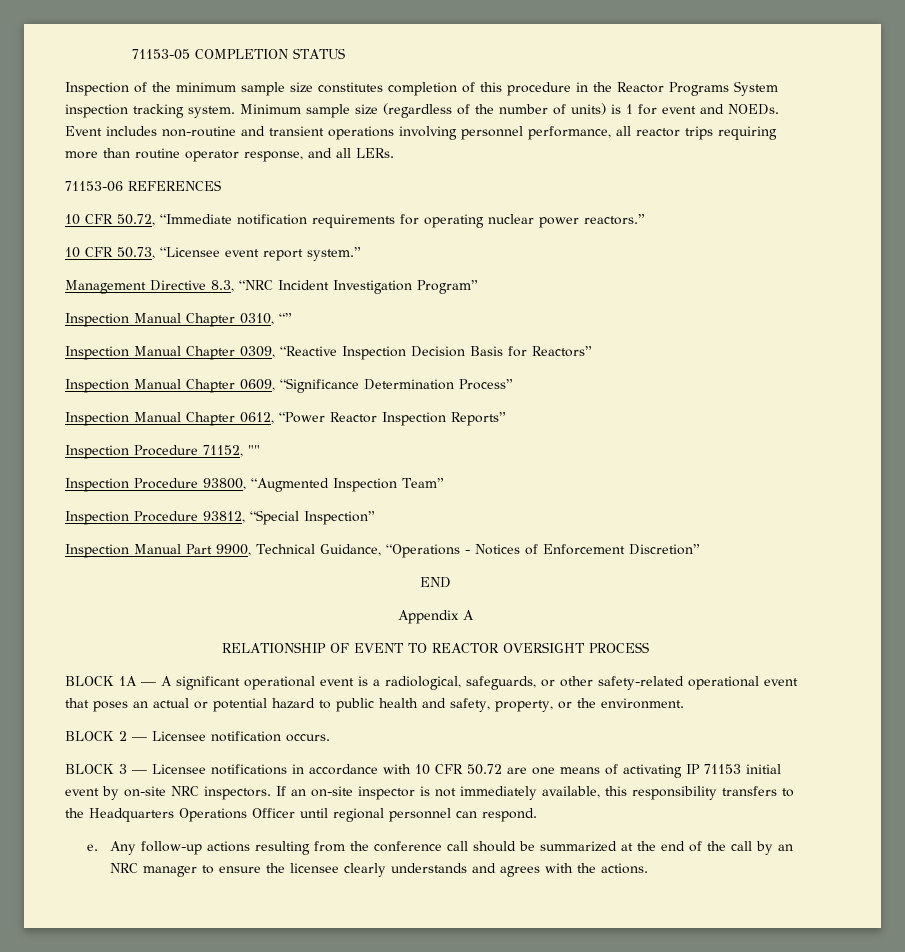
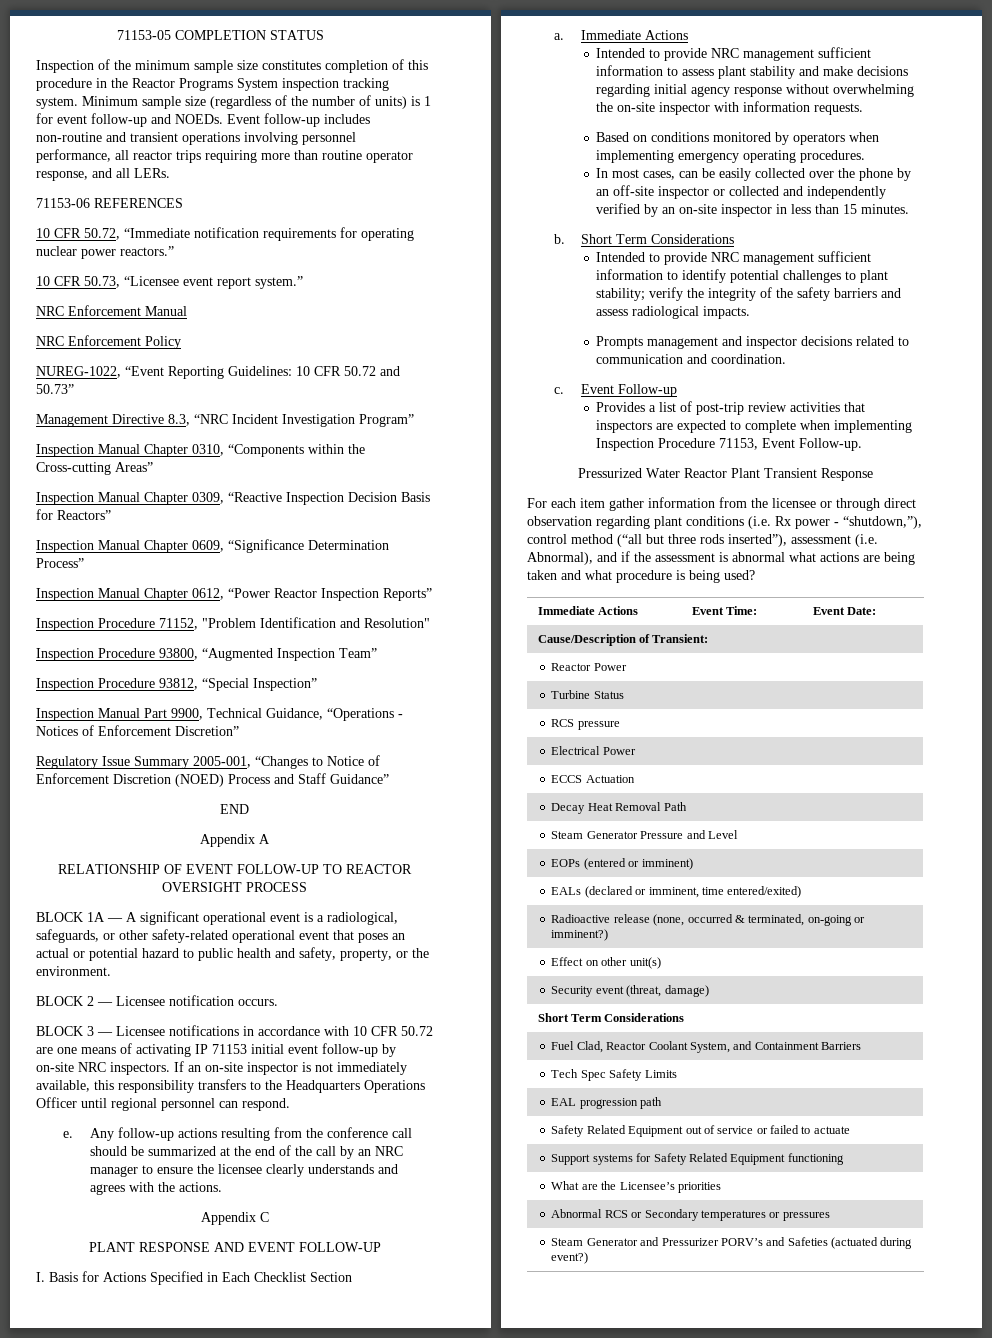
(696, 110) none -> [91,113,147,127] follow-up
(102, 131) none -> [264,113,320,127] follow-up
(361, 254) none -> [36,305,187,316] [36,335,181,349] [36,366,400,379] [36,384,74,394] // NRC Enforcement Manual // NRC Enforcement Policy // NUREG-1022, “Event Reporting Guidelines: 10 CFR 50.72 and 50.73”
[279,313,292,323] “” -> [228,444,365,457] [36,462,153,475] “Components within the Cross-cutting Areas”
[248,445,260,455] "" -> [202,617,430,628] "Problem Identification and Resolution"
(700, 549) none -> [36,755,380,769] [36,773,389,787] // Regulatory Issue Summary 2005-001, “Changes to Notice of Enforcement Discretion (NOED) Process and Staff Guidance”
(404, 648) none -> [237,864,319,874] FOLLOW-UP
(99, 792) none -> [322,1043,378,1057] follow-up
(648, 868) none -> [200,1212,269,1225] [88,1242,381,1252] [36,1271,352,1285] [553,30,688,40] [596,47,872,61] [596,65,909,79] [596,84,915,97] [596,101,864,115] [596,132,880,145] [596,150,866,163] [596,168,912,181] [596,185,887,199] [596,203,910,217] [553,234,734,244] [596,251,872,265] [596,269,889,283] [596,287,902,301] [596,306,751,319] [596,336,910,349] [596,354,787,364] [553,384,677,397] [596,401,866,415] [596,420,913,433] [596,438,863,451] [578,468,873,481] [527,497,916,511] [527,516,922,529] [527,534,878,547] [527,551,915,565] [527,570,755,583] [537,606,639,615] [691,606,758,615] [812,607,877,615] [537,634,709,646] [551,663,627,671] [551,690,624,699] [551,719,620,730] [551,746,636,755] [551,775,635,783] [551,802,687,814] [551,830,738,839] [551,858,693,870] [551,886,802,898] [551,914,866,926] [551,929,609,941] [551,957,661,969] [551,985,709,997] [537,1013,685,1022] [551,1041,862,1053] [551,1069,677,1081] [551,1097,663,1109] [551,1125,850,1137] [551,1153,844,1165] [551,1181,721,1193] [551,1209,830,1221] [551,1237,913,1249] [551,1252,589,1264] // Appendix C // PLANT RESPONSE AND EVENT FOLLOW-UP // I. Basis for Actions Specified in Each Checklist Section // a. Immediate Actions // Intended to provide NRC management sufficient information to assess plant stability and make decisions regarding initial agency response without overwhelming the on-site inspector with information requests. // Based on conditions monitored by operators when implementing emergency operating procedures. // In most cases, can be easily collected over the phone by an off-site inspector or collected and independently verified by an on-site inspector in less than 15 minutes. // b. Short Term Considerations // Intended to provide NRC management sufficient information to identify potential challenges to plant stability; verify the integrity of the safety barriers and assess radiological impacts. // Prompts management and inspector decisions related to communication and coordination. // c. Event Follow-up // Provides a list of post-trip review activities that inspectors are expected to complete when implementing Inspection Procedure 71153, Event Follow-up. // Pressurized Water Reactor Plant Transient Response // For each item gather information from the licensee or through direct observation regarding plant conditions (i.e. Rx power - “shutdown,”), control method (“all but three rods inserted”), assessment (i.e. Abnormal), and if the assessment is abnormal what actions are being taken and what procedure is being used? // Immediate Actions | Event Time: | Event Date: // Cause/Description of Transient: // Reactor Power // Turbine Status // RCS pressure // Electrical Power // ECCS Actuation // Decay Heat Removal Path // Steam Generator Pressure and Level // EOPs (entered or imminent) // EALs (declared or imminent, time entered/exited) // Radioactive release (none, occurred & terminated, on-going or imminent?) // Effect on other unit(s) // Security event (threat, damage) // Short Term Considerations // Fuel Clad, Reactor Coolant System, and Containment Barriers // Tech Spec Safety Limits // EAL progression path // Safety Related Equipment out of service or failed to actuate // Support systems for Safety Related Equipment functioning // What are the Licensee’s priorities // Abnormal RCS or Secondary temperatures or pressures // Steam Generator and Pressurizer PORV’s and Safeties (actuated during event?)

